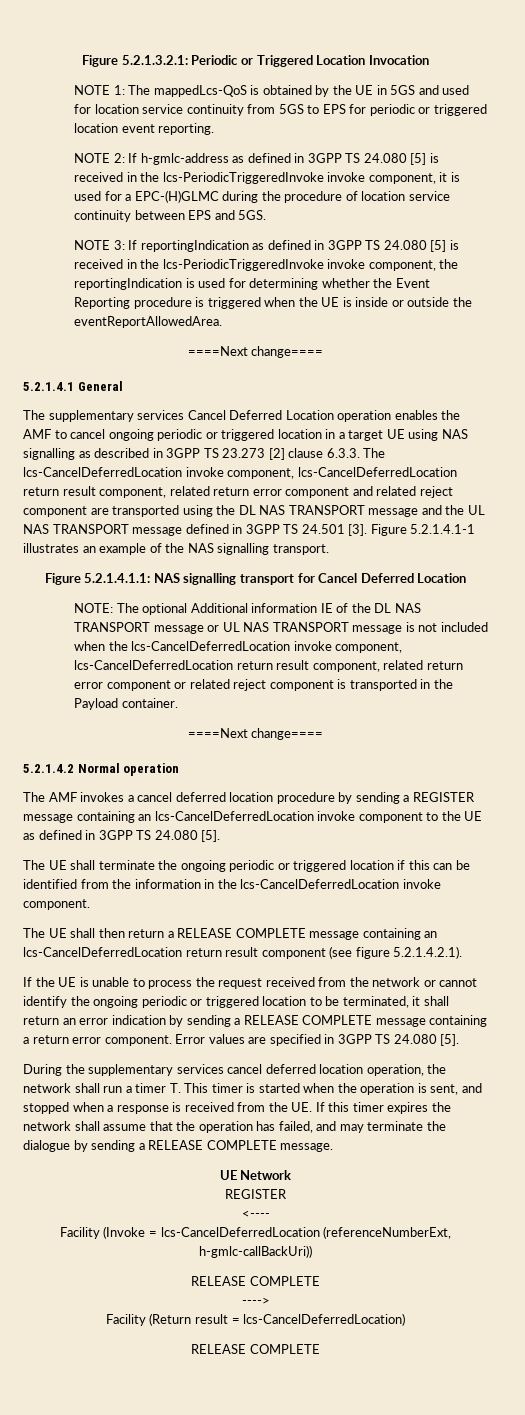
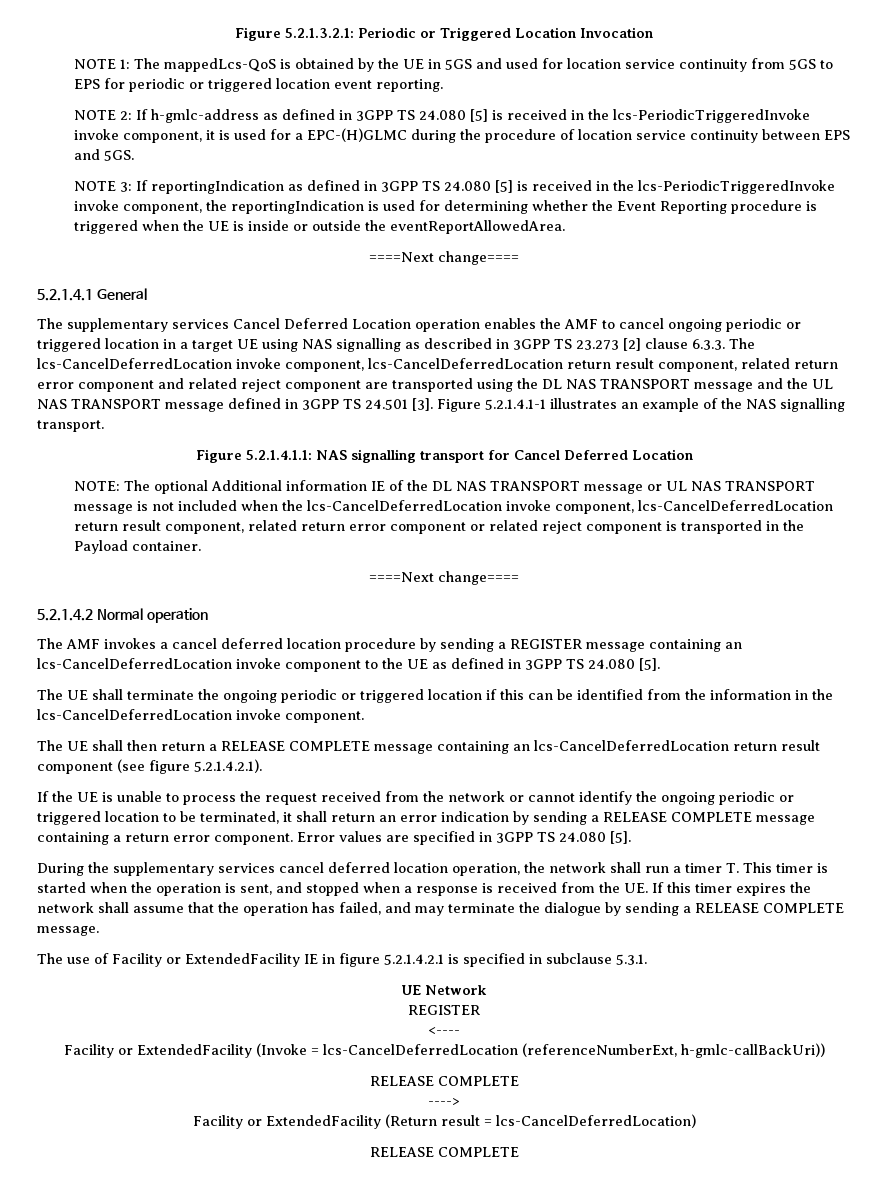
(334, 1147) none -> [37,953,647,967] // The use of Facility or ExtendedFacility IE in figure 5.2.1.4.2.1 is specified in subclause 5.3.1.
(100, 1233) none -> [117,1044,252,1058] or ExtendedFacility
(146, 1320) none -> [246,1115,381,1129] or ExtendedFacility

